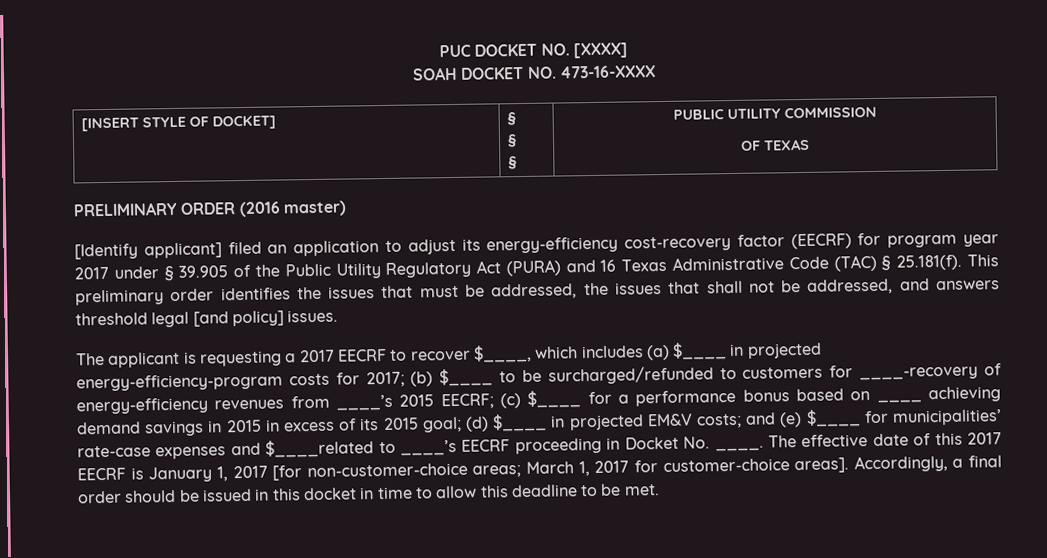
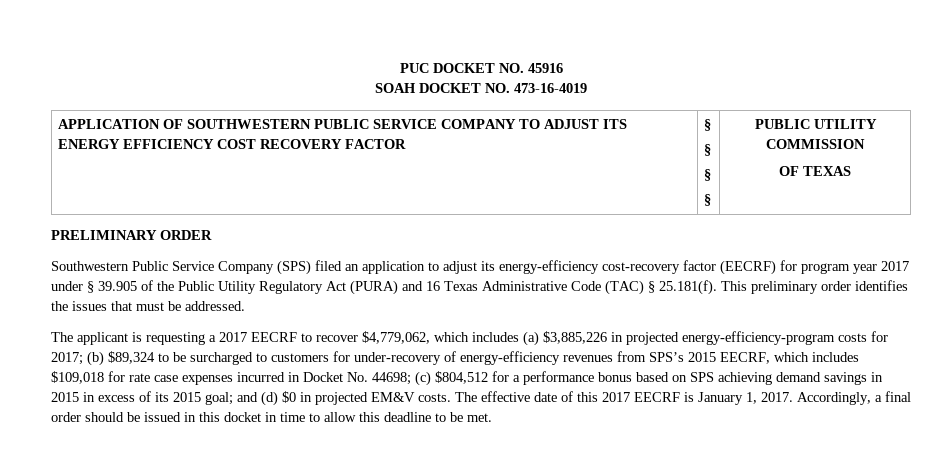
[572,42,628,59] [XXXX] -> [527,63,563,73] 45916
[558,65,656,79] [81,115,277,132] [507,112,517,126] [507,134,518,148] [508,156,518,170] 473-16-XXXX // [INSERT STYLE OF DOCKET] | § // § // § -> [514,83,587,93] [57,119,627,129] [57,139,406,149] [703,119,711,131] [703,144,711,156] [703,169,711,181] [703,194,711,206] 473-16-4019 // APPLICATION OF SOUTHWESTERN PUBLIC SERVICE COMPANY TO ADJUST ITS ENERGY EFFICIENCY COST RECOVERY FACTOR | § // § // § // §
[238,200,347,218] [74,242,222,260] (2016 master) // [Identify applicant] -> [51,260,311,275] // Southwestern Public Service Company (SPS)
[491,278,1000,300] [75,309,339,328] addressed, the issues that shall not be addressed, and answers threshold legal [and policy] issues. -> [185,301,245,311] addressed.
[472,344,532,363] $____, -> [362,331,430,344] $4,779,062,
[672,342,728,360] $____ -> [543,331,607,344] $3,885,226
[439,365,714,387] $____ to be surcharged/refunded -> [108,351,253,365] $89,324 to be surcharged
[859,366,979,381] ____-recovery -> [354,352,441,365] under-recovery
[336,390,582,411] ____’s 2015 EECRF; (c) $____ -> [649,352,859,364] [51,371,488,386] SPS’s 2015 EECRF, which includes $109,018 for rate case expenses incurred in Docket No. 44698; (c) $804,512
[876,399,922,403] ____ -> [690,372,714,382] SPS
[464,409,1003,432] [77,436,764,460] (d) $____ in projected EM&V costs; and (e) $____ for municipalities’ rate-case expenses and $____related to ____’s EECRF proceeding in Docket No. ____. -> [237,391,451,406] and (d) $0 in projected EM&V costs.
[232,457,850,481] 2017 [for non-customer-choice areas; March 1, 2017 for customer-choice areas]. -> [761,392,793,402] 2017.

